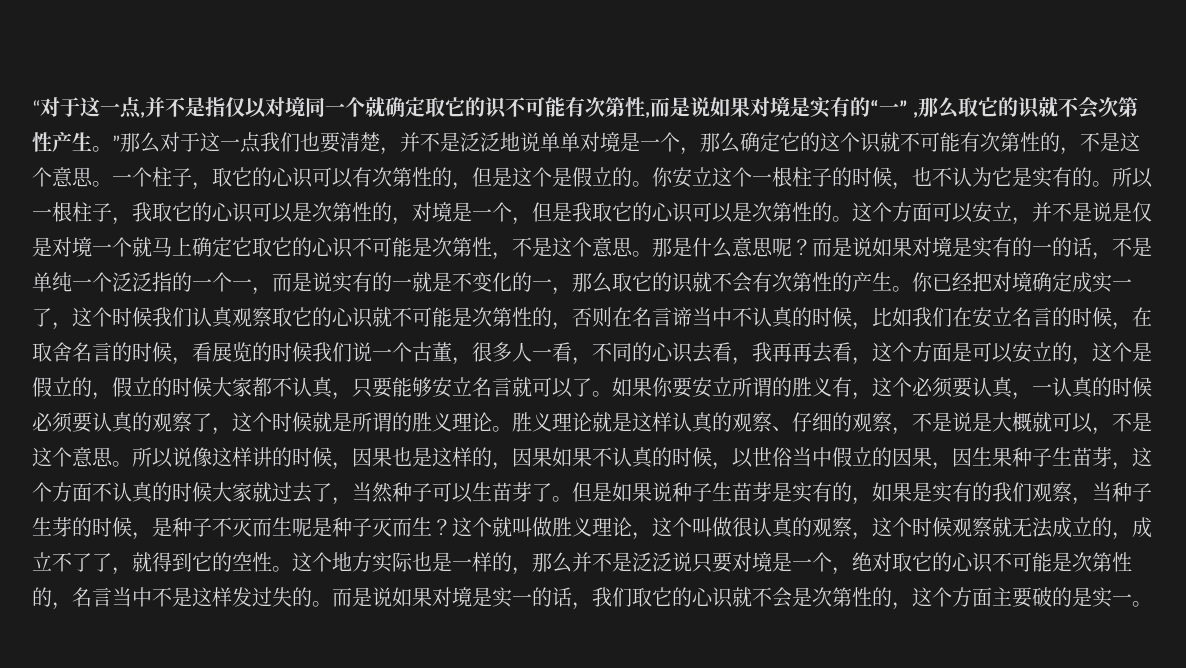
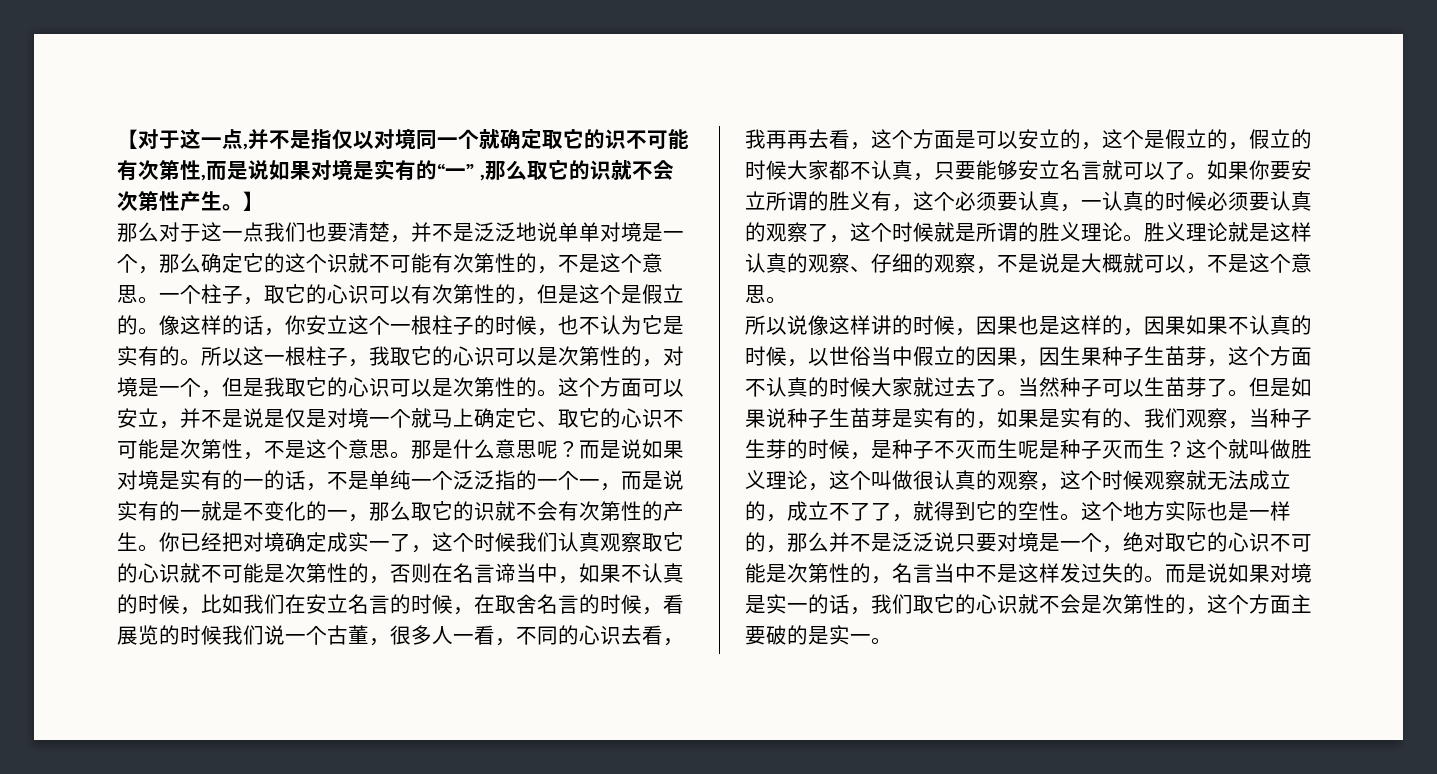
[32,100,40,115] “ -> [117,129,138,149] 【
[112,135,120,150] ” -> [243,191,264,211] 】 //
(652, 184) none -> [159,315,285,336] 像这样的话，
(1153, 178) none -> [243,346,264,366] 这
(252, 246) none -> [537,421,558,427] 、
(732, 317) none -> [558,563,621,584] ，如果
(132, 464) none -> (787, 300) //
[332,497,352,505] ， -> [997,389,1018,397] 。
(992, 492) none -> [1123,421,1144,427] 、

